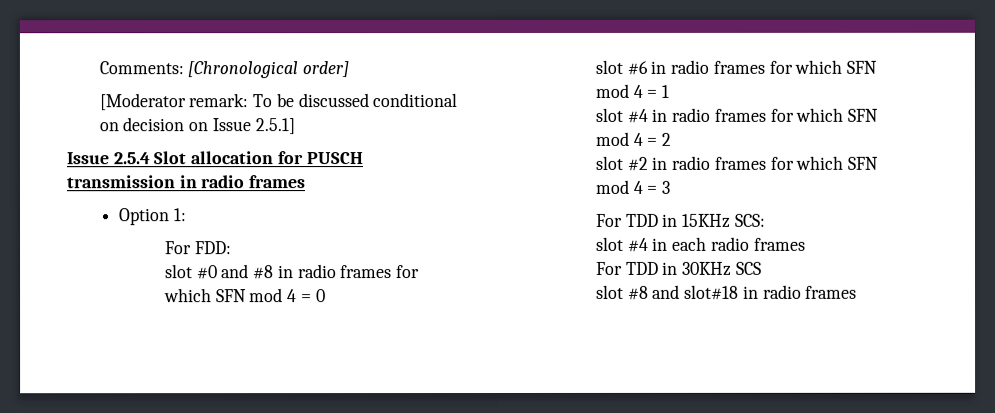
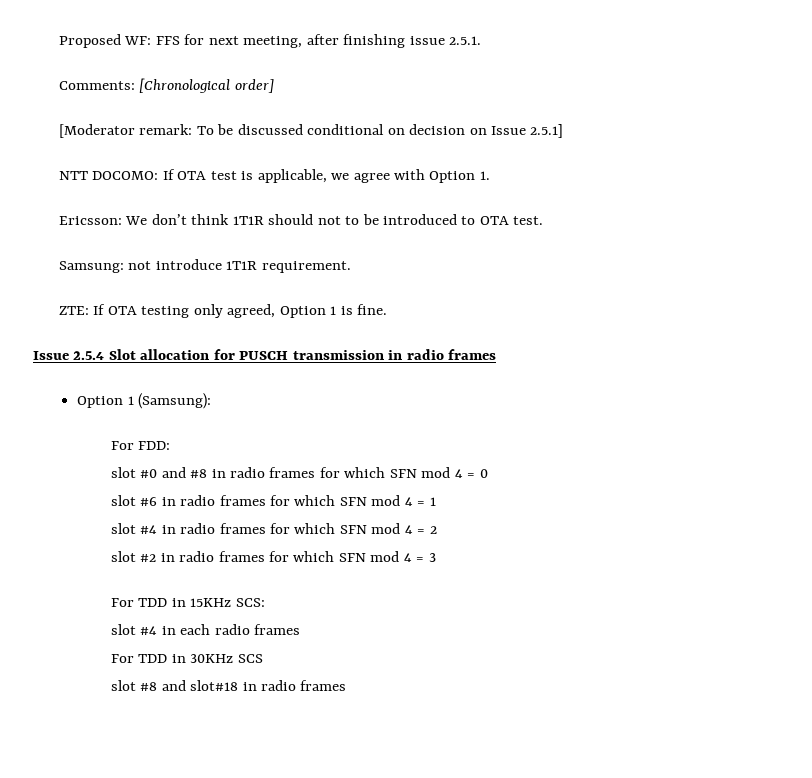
(98, 68) none -> [58,34,482,48] Proposed WF: FFS for next meeting, after finishing issue 2.5.1. //
(295, 126) none -> [58,169,490,183] [58,214,544,225] [58,259,351,273] [58,304,388,318] // NTT DOCOMO: If OTA test is applicable, we agree with Option 1. // Ericsson: We don’t think 1T1R should not to be introduced to OTA test. // Samsung: not introduce 1T1R requirement. // ZTE: If OTA testing only agreed, Option 1 is fine.
[173,208,187,222] 1: -> [127,393,211,409] 1 (Samsung):

